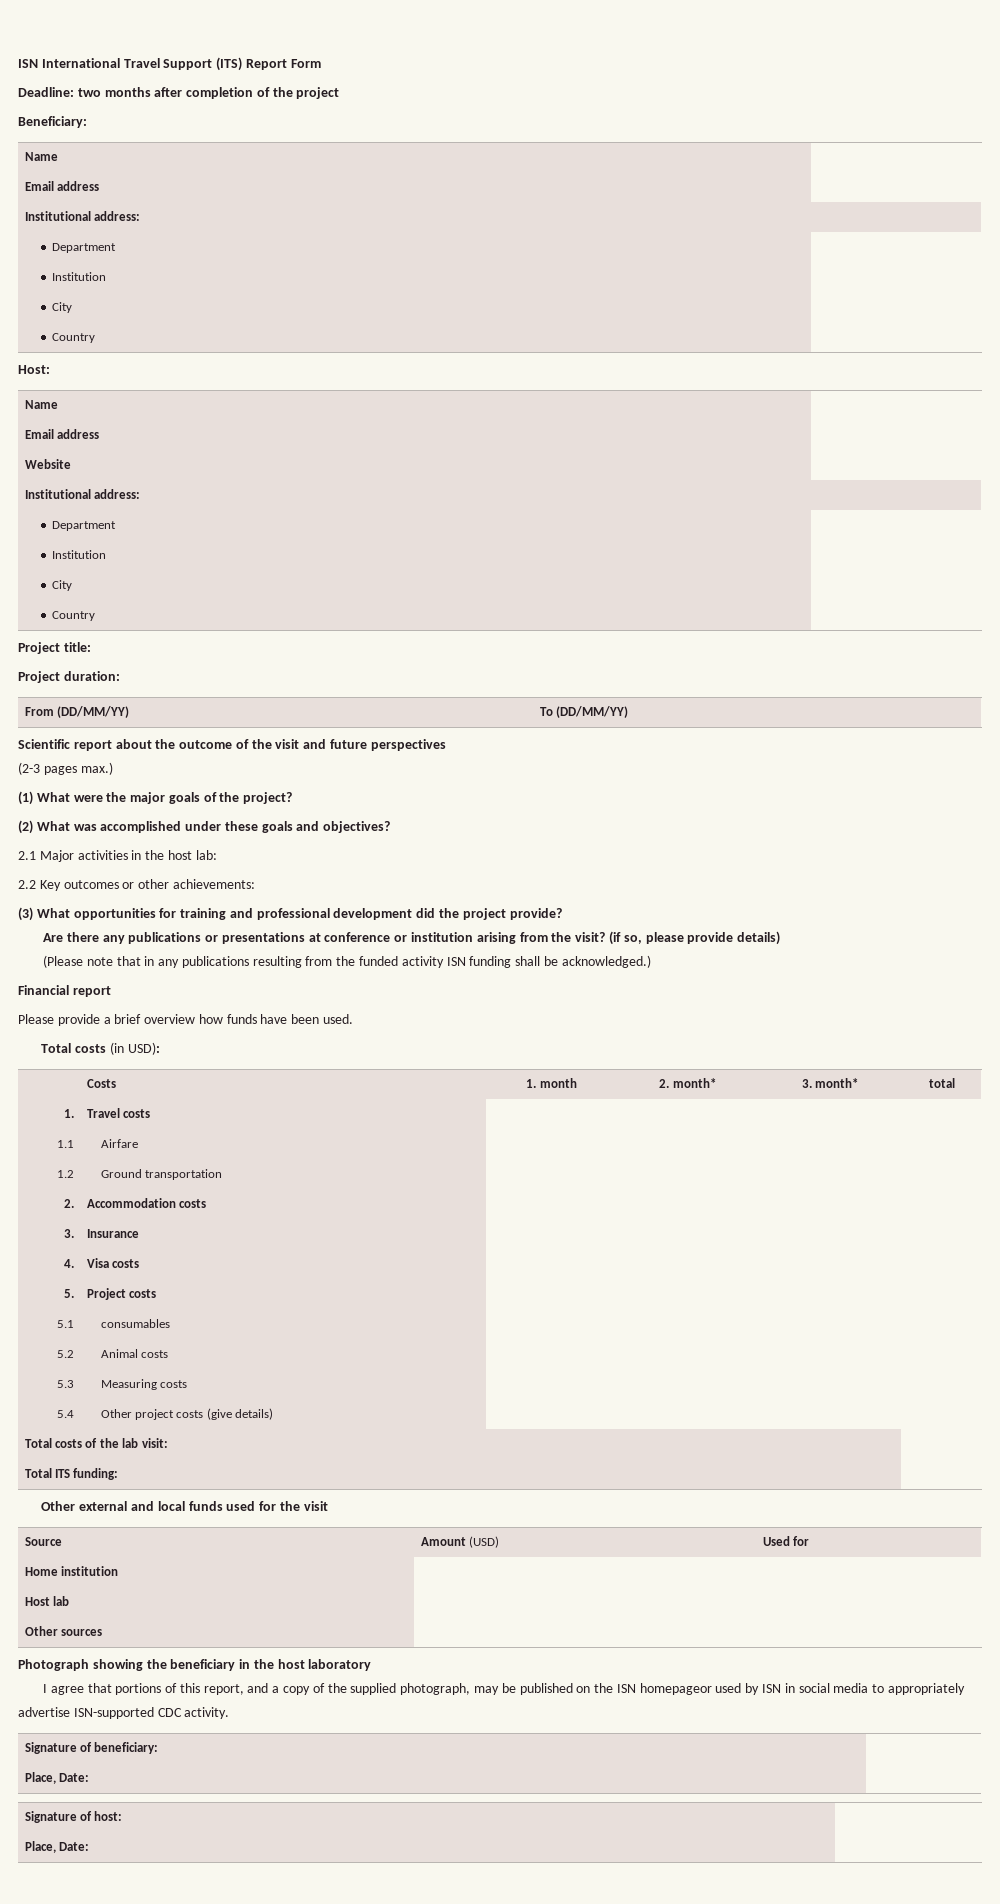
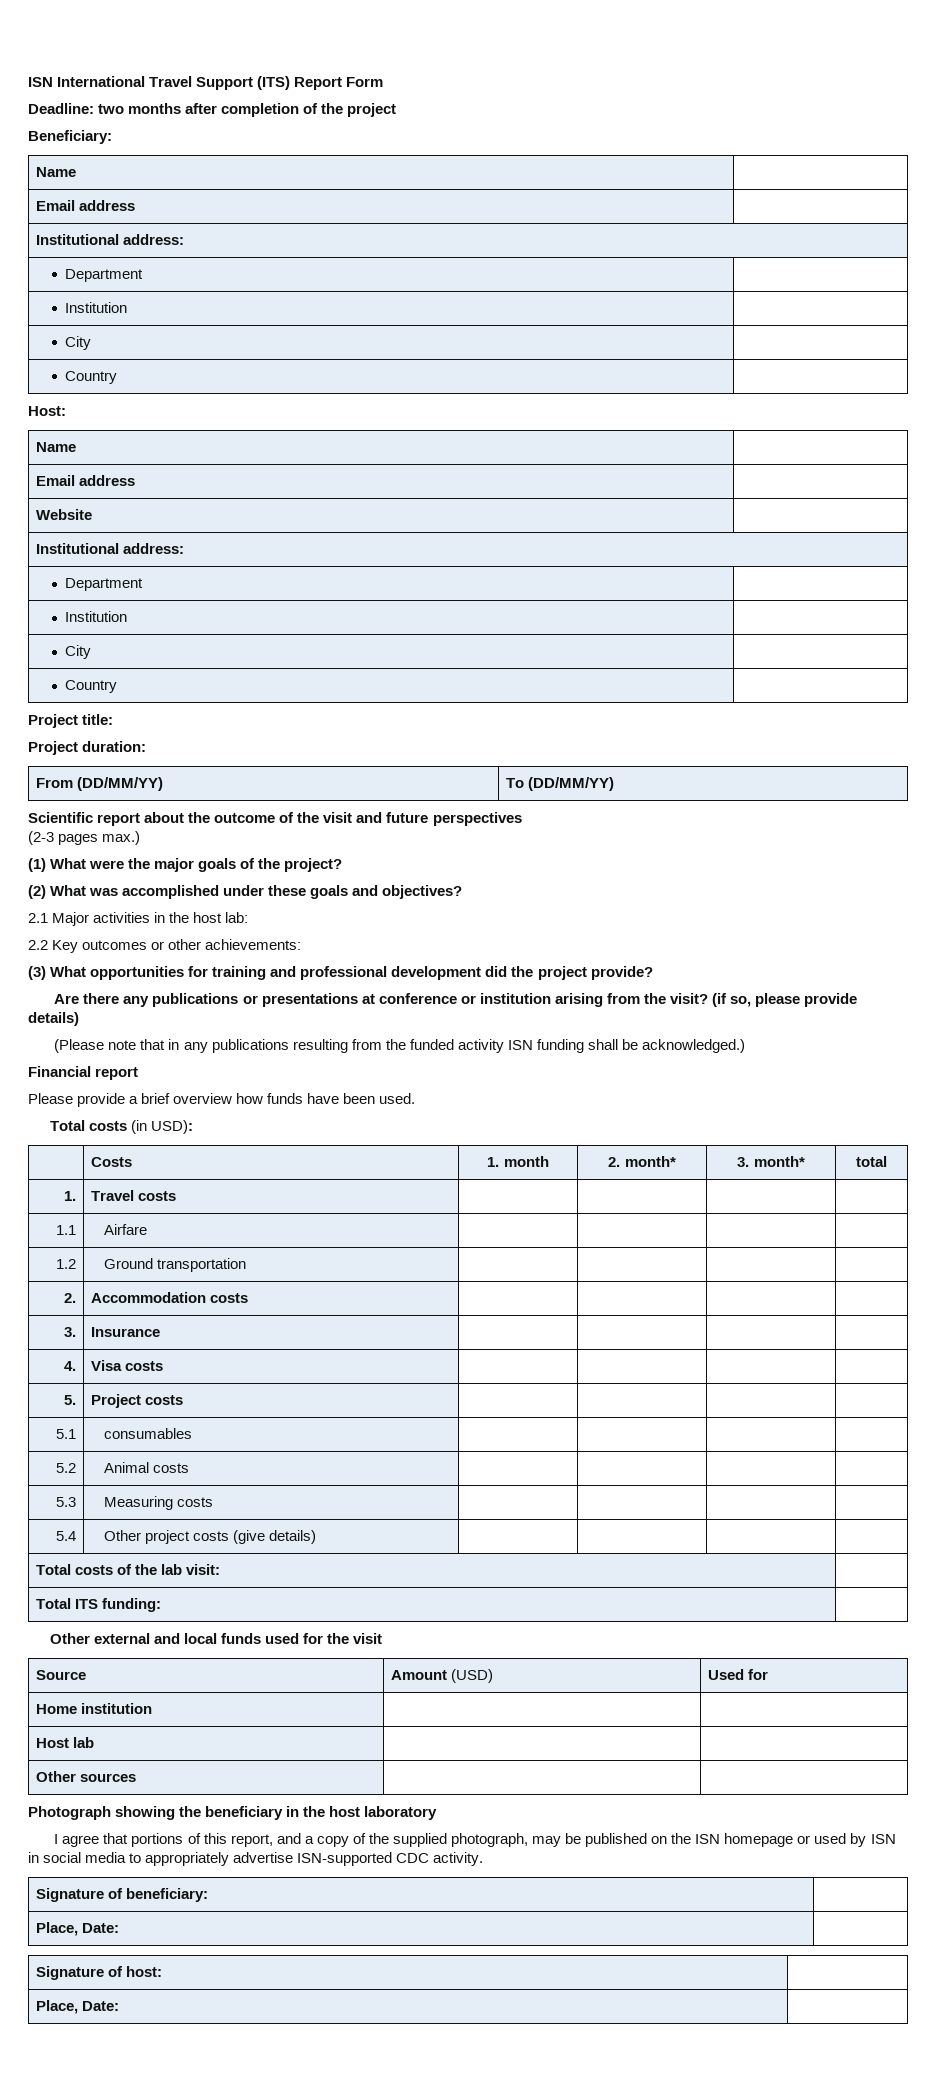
[639,1683,712,1695] homepageor -> [724,1833,811,1847] homepage or

